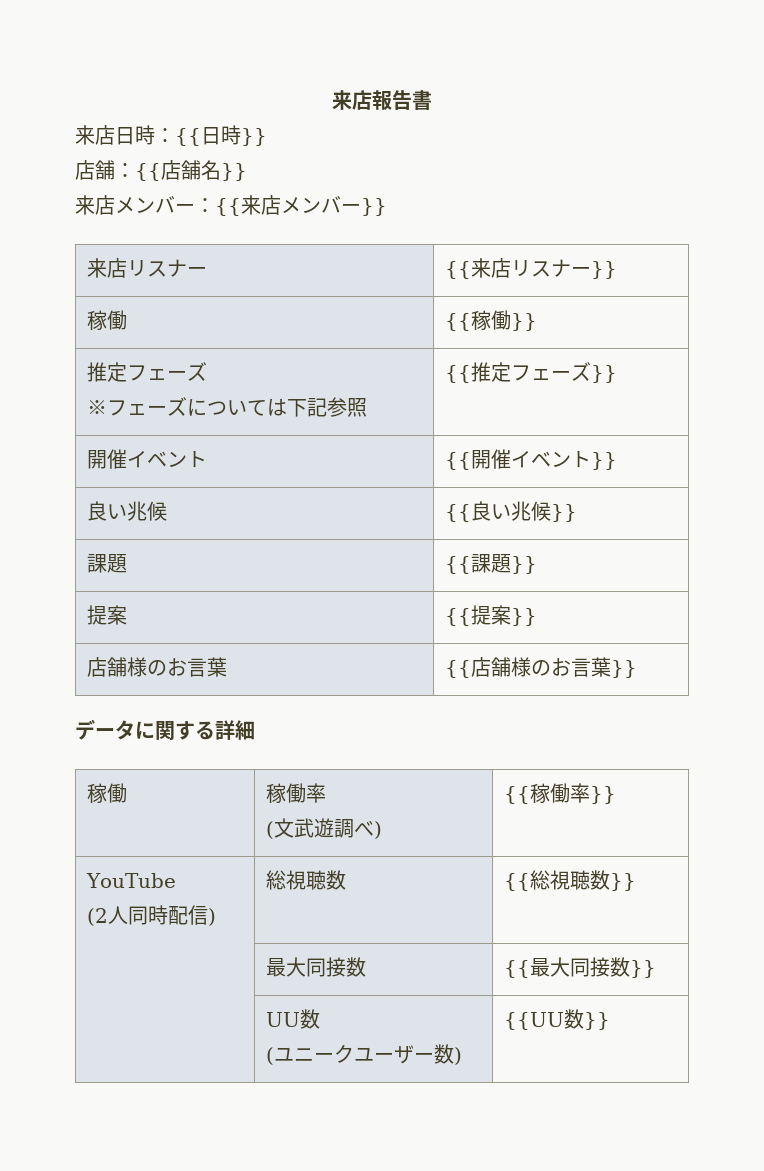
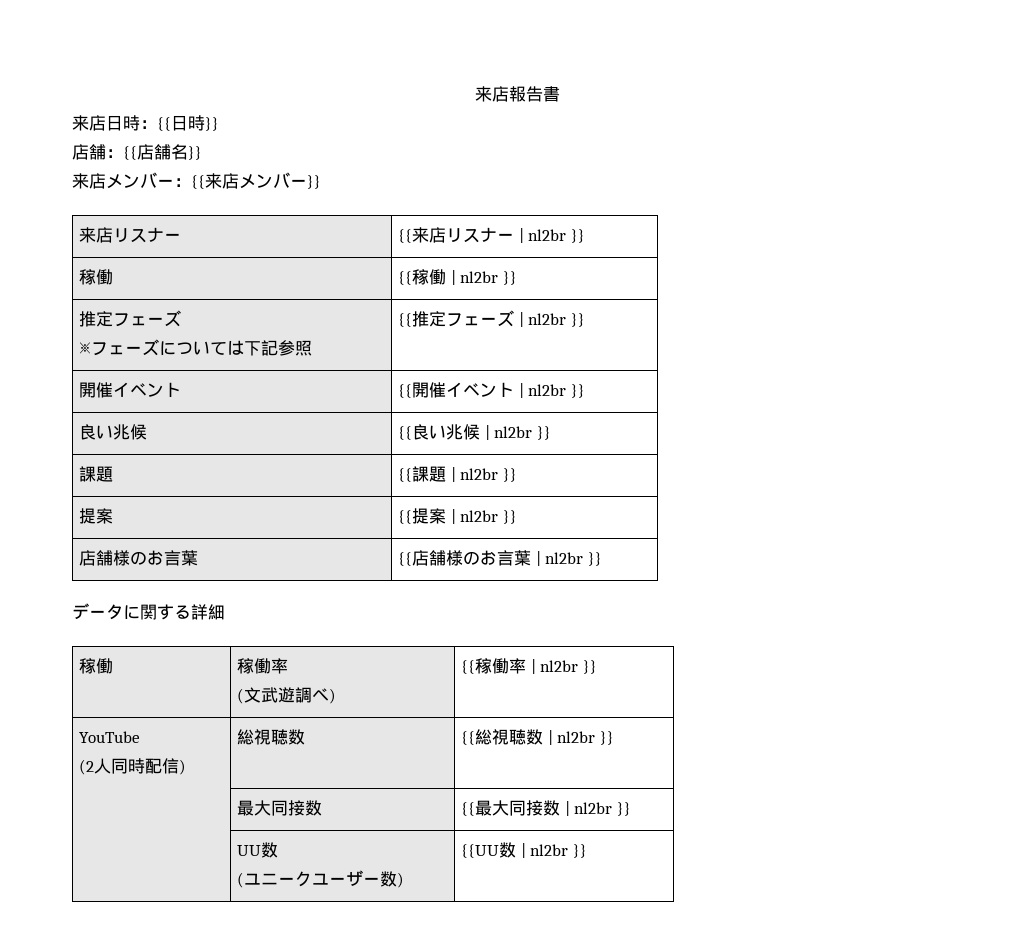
(592, 271) none -> [518,228,567,243] | nl2br
(512, 320) none -> [450,270,499,285] | nl2br
(592, 371) none -> [518,312,567,327] | nl2br
(592, 459) none -> [518,383,567,398] | nl2br
(552, 511) none -> [484,425,533,440] | nl2br
(512, 563) none -> [450,467,499,482] | nl2br
(512, 615) none -> [450,509,499,524] | nl2br
(612, 667) none -> [535,551,584,566] | nl2br
(591, 793) none -> [530,659,579,674] | nl2br
(611, 880) none -> [547,730,596,745] | nl2br
(631, 967) none -> [564,801,613,816] | nl2br
(585, 1019) none -> [520,843,569,858] | nl2br

